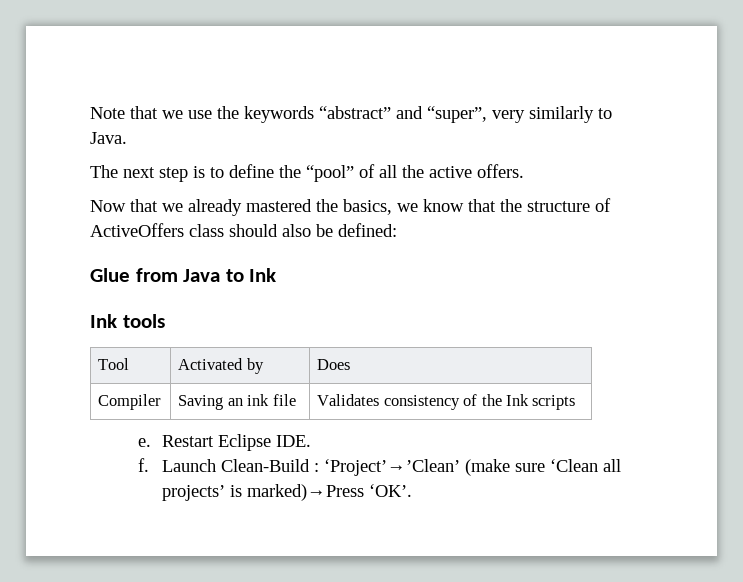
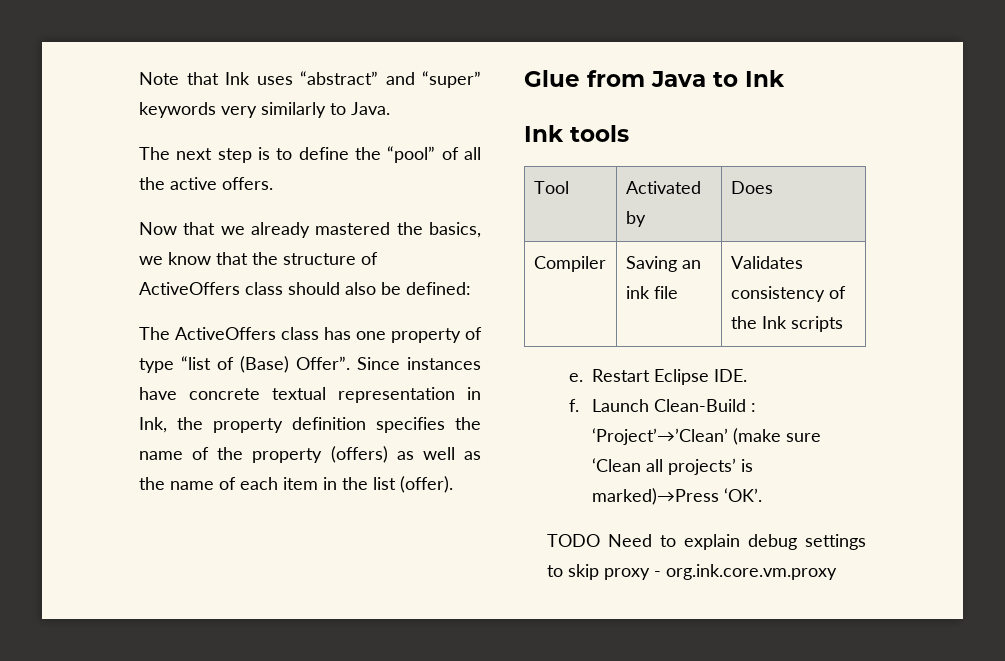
[162,106,487,123] we use the keywords “abstract” and “super”, -> [225,71,481,88] [139,102,216,118] Ink uses “abstract” and “super” keywords
(397, 230) none -> [139,327,482,343] [139,356,481,373] [139,387,481,403] [139,417,481,433] [139,446,482,463] [139,476,453,493] // The ActiveOffers class has one property of type “list of (Base) Offer”. Since instances have concrete textual representation in Ink, the property definition specifies the name of the property (offers) as well as the name of each item in the list (offer).
(412, 490) none -> [546,534,866,550] [546,564,837,580] // TODO Need to explain debug settings to skip proxy - org.ink.core.vm.proxy

